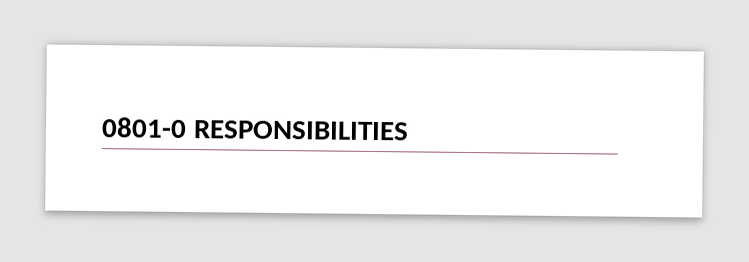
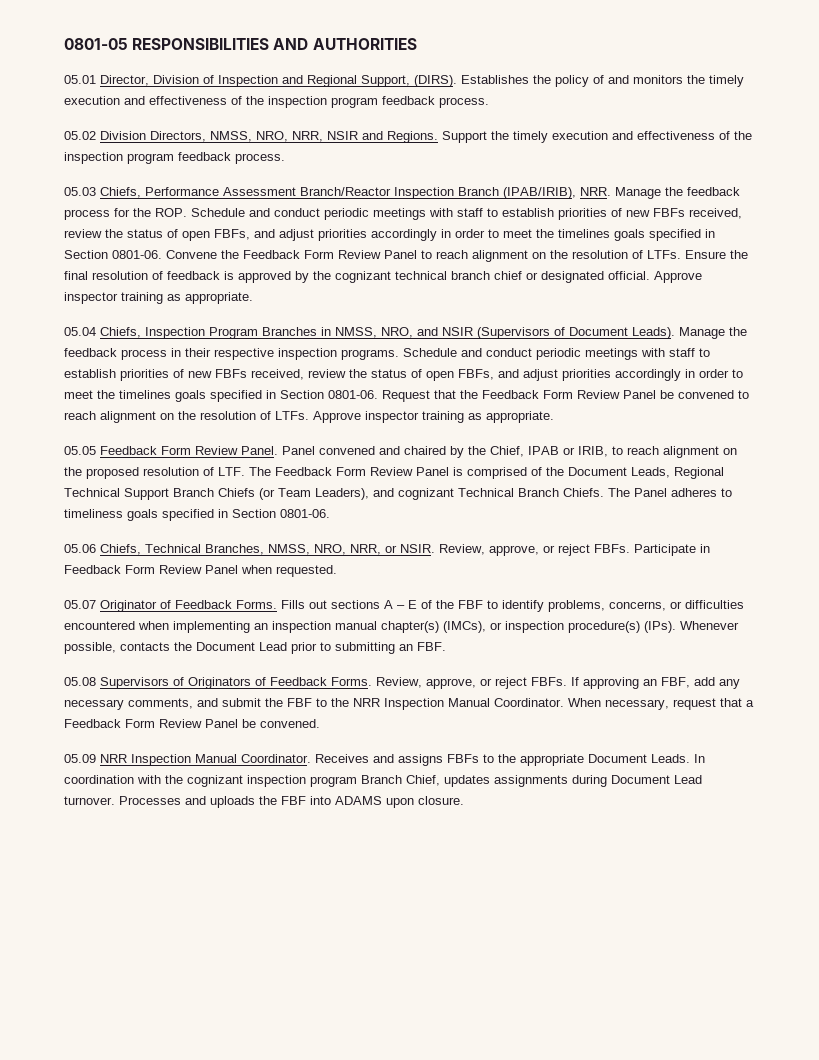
[101,117,409,141] 0801-0 RESPONSIBILITIES -> [64,38,417,50] [64,75,744,87] [64,96,489,108] [64,131,752,143] [64,152,285,164] [64,187,740,199] [64,208,742,220] [64,229,715,241] [64,250,748,262] [64,271,702,283] [64,292,253,304] [64,327,747,339] [64,348,710,360] [64,369,743,381] [64,390,749,402] [64,411,554,423] [64,446,737,458] [64,467,724,479] [64,488,732,500] [64,509,330,521] [64,544,710,556] [64,565,337,577] [64,600,744,612] [64,621,739,633] [64,642,446,654] [64,677,740,689] [64,698,754,710] [64,719,320,728] [64,754,705,766] [64,775,702,787] [64,796,464,808] 0801-05 RESPONSIBILITIES AND AUTHORITIES // 05.01 Director, Division of Inspection and Regional Support, (DIRS). Establishes the policy of and monitors the timely execution and effectiveness of the inspection program feedback process. // 05.02 Division Directors, NMSS, NRO, NRR, NSIR and Regions. Support the timely execution and effectiveness of the inspection program feedback process. // 05.03 Chiefs, Performance Assessment Branch/Reactor Inspection Branch (IPAB/IRIB), NRR. Manage the feedback process for the ROP. Schedule and conduct periodic meetings with staff to establish priorities of new FBFs received, review the status of open FBFs, and adjust priorities accordingly in order to meet the timelines goals specified in Section 0801-06. Convene the Feedback Form Review Panel to reach alignment on the resolution of LTFs. Ensure the final resolution of feedback is approved by the cognizant technical branch chief or designated official. Approve inspector training as appropriate. // 05.04 Chiefs, Inspection Program Branches in NMSS, NRO, and NSIR (Supervisors of Document Leads). Manage the feedback process in their respective inspection programs. Schedule and conduct periodic meetings with staff to establish priorities of new FBFs received, review the status of open FBFs, and adjust priorities accordingly in order to meet the timelines goals specified in Section 0801-06. Request that the Feedback Form Review Panel be convened to reach alignment on the resolution of LTFs. Approve inspector training as appropriate. // 05.05 Feedback Form Review Panel. Panel convened and chaired by the Chief, IPAB or IRIB, to reach alignment on the proposed resolution of LTF. The Feedback Form Review Panel is comprised of the Document Leads, Regional Technical Support Branch Chiefs (or Team Leaders), and cognizant Technical Branch Chiefs. The Panel adheres to timeliness goals specified in Section 0801-06. // 05.06 Chiefs, Technical Branches, NMSS, NRO, NRR, or NSIR. Review, approve, or reject FBFs. Participate in Feedback Form Review Panel when requested. // 05.07 Originator of Feedback Forms. Fills out sections A – E of the FBF to identify problems, concerns, or difficulties encountered when implementing an inspection manual chapter(s) (IMCs), or inspection procedure(s) (IPs). Whenever possible, contacts the Document Lead prior to submitting an FBF. // 05.08 Supervisors of Originators of Feedback Forms. Review, approve, or reject FBFs. If approving an FBF, add any necessary comments, and submit the FBF to the NRR Inspection Manual Coordinator. When necessary, request that a Feedback Form Review Panel be convened. // 05.09 NRR Inspection Manual Coordinator. Receives and assigns FBFs to the appropriate Document Leads. In coordination with the cognizant inspection program Branch Chief, updates assignments during Document Lead turnover. Processes and uploads the FBF into ADAMS upon closure.

